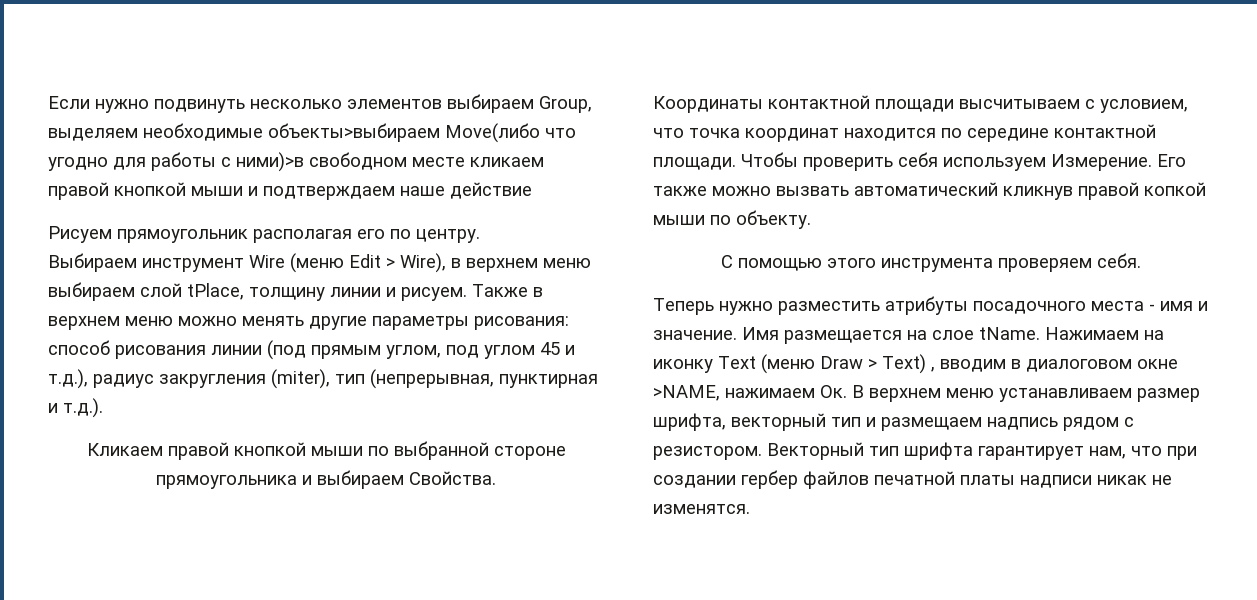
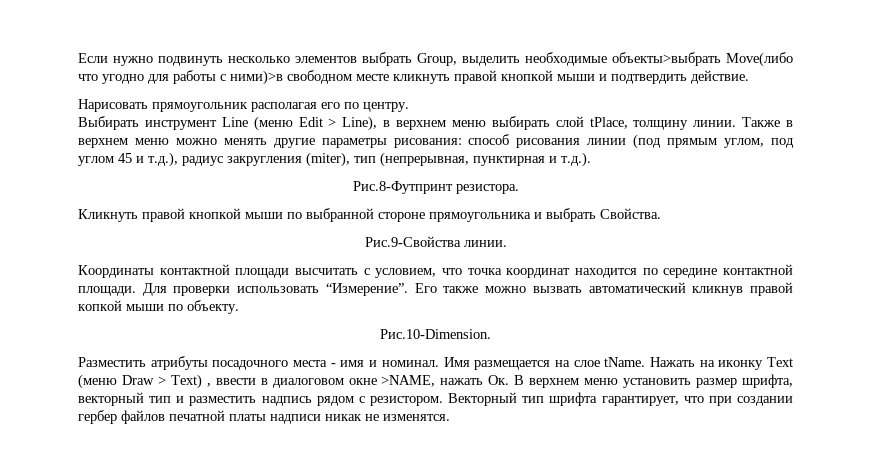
[447,94,592,113] [48,123,440,142] выбираем Group, выделяем необходимые объекты>выбираем -> [362,52,721,66] выбрать Group, выделить необходимые объекты>выбрать
[470,157,544,167] кликаем -> [393,74,450,84] кликнуть
[263,182,532,200] [48,226,112,243] подтверждаем наше действие // Рисуем -> [611,70,749,84] [78,99,148,112] подтвердить действие. // Нарисовать
[48,253,285,272] Выбираем инструмент Wire -> [78,116,248,130] Выбирать инструмент Line
[400,253,591,273] [48,282,135,301] Wire), в верхнем меню выбираем -> [342,116,550,131] Line), в верхнем меню выбирать
[330,287,467,301] линии и рисуем. -> [693,120,737,127] линии.
[86,443,163,456] Кликаем -> [352,181,519,194] [78,209,138,222] Рис.8-Футпринт резистора. // Кликнуть
[317,470,404,489] выбираем -> [546,208,596,222] выбрать
(496, 478) none -> [364,236,507,247] // Рис.9-Свойства линии.
[959,99,1080,109] высчитываем -> [295,268,358,275] высчитать
[741,152,1152,171] Чтобы проверить себя используем Измерение. -> [142,283,408,296] Для проверки использовать “Измерение”.
[721,253,1141,272] [653,298,880,315] С помощью этого инструмента проверяем себя. // Теперь нужно разместить -> [380,329,491,339] [78,357,146,367] Рис.10-Dimension. // Разместить
[653,330,737,340] значение. -> [381,360,439,367] номинал.
[1045,327,1139,340] Нажимаем -> [649,357,695,367] Нажать
[940,359,1006,372] вводим -> [215,378,256,385] ввести
[725,388,815,398] нажимаем -> [440,378,484,385] нажать
[999,388,1132,402] устанавливаем -> [623,378,692,388] установить
[881,417,982,431] размещаем -> [189,396,257,406] разместить
[978,446,1126,460] гарантирует нам, -> [601,396,679,406] гарантирует,

